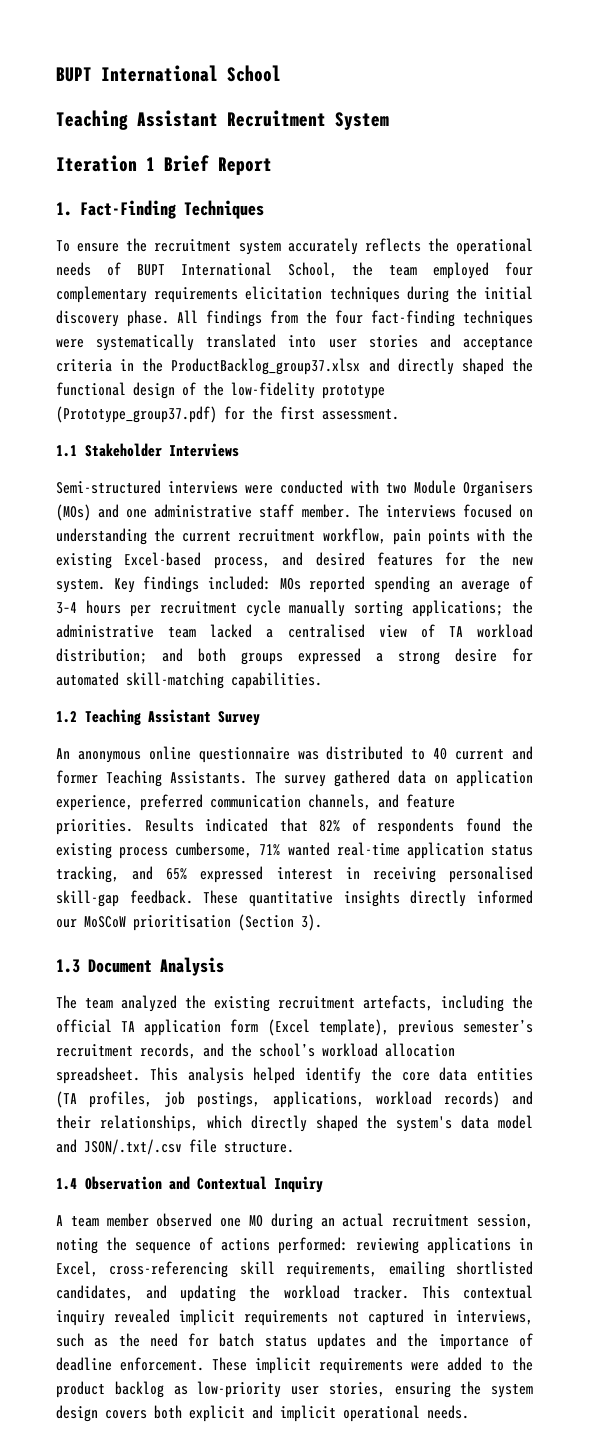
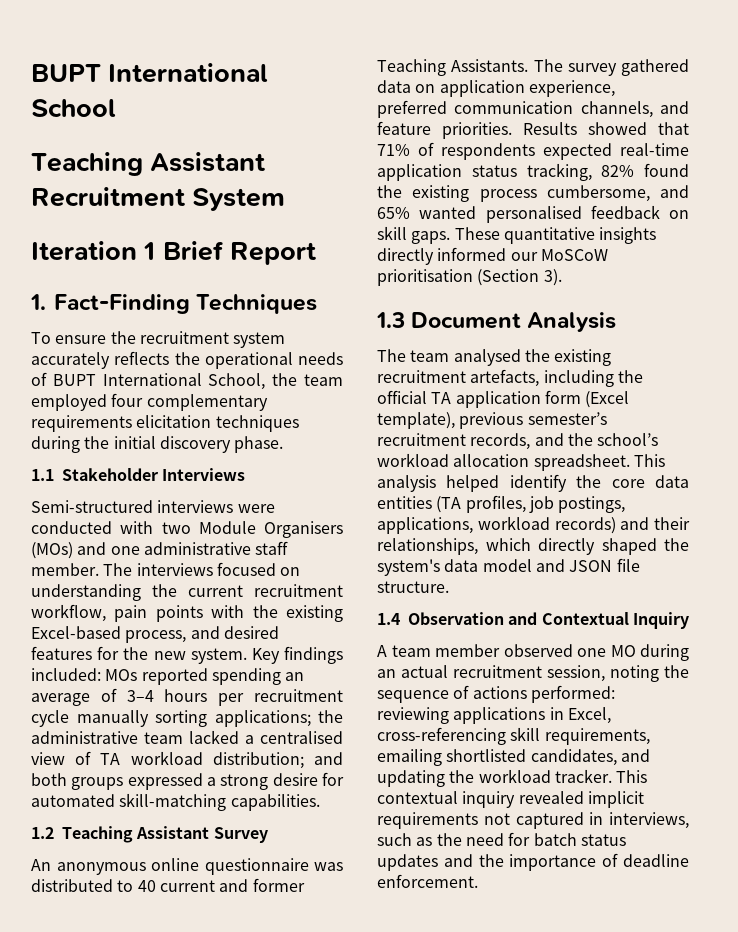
[177,310,533,327] [56,334,534,351] [56,358,534,375] [56,382,385,399] [56,406,399,423] All findings from the four fact-finding techniques were systematically translated into user stories and acceptance criteria in the ProductBacklog_group37.xlsx and directly shaped the functional design of the low-fidelity prototype (Prototype_group37.pdf) for the first assessment. -> (284, 444) none
[205,818,454,835] indicated that 82% of respondents -> [588,122,689,135] [377,142,689,160] [377,163,635,181] showed that 71% of respondents expected real-time application status tracking, 82%
[259,842,533,859] [56,866,533,883] [56,890,193,907] 71% wanted real-time application status tracking, and 65% expressed interest in receiving personalised skill-gap feedback. -> [660,185,689,198] [377,205,689,223] [377,226,451,244] and 65% wanted personalised feedback on skill gaps.
[121,995,177,1012] analyzed -> [453,349,521,366] analysed
[84,1139,182,1155] JSON/.txt/.csv -> [569,560,613,572] JSON
[212,1357,533,1374] [56,1381,533,1398] [56,1405,469,1422] These implicit requirements were added to the product backlog as low-priority user stories, ensuring the system design covers both explicit and implicit operational needs. -> (478, 881) none

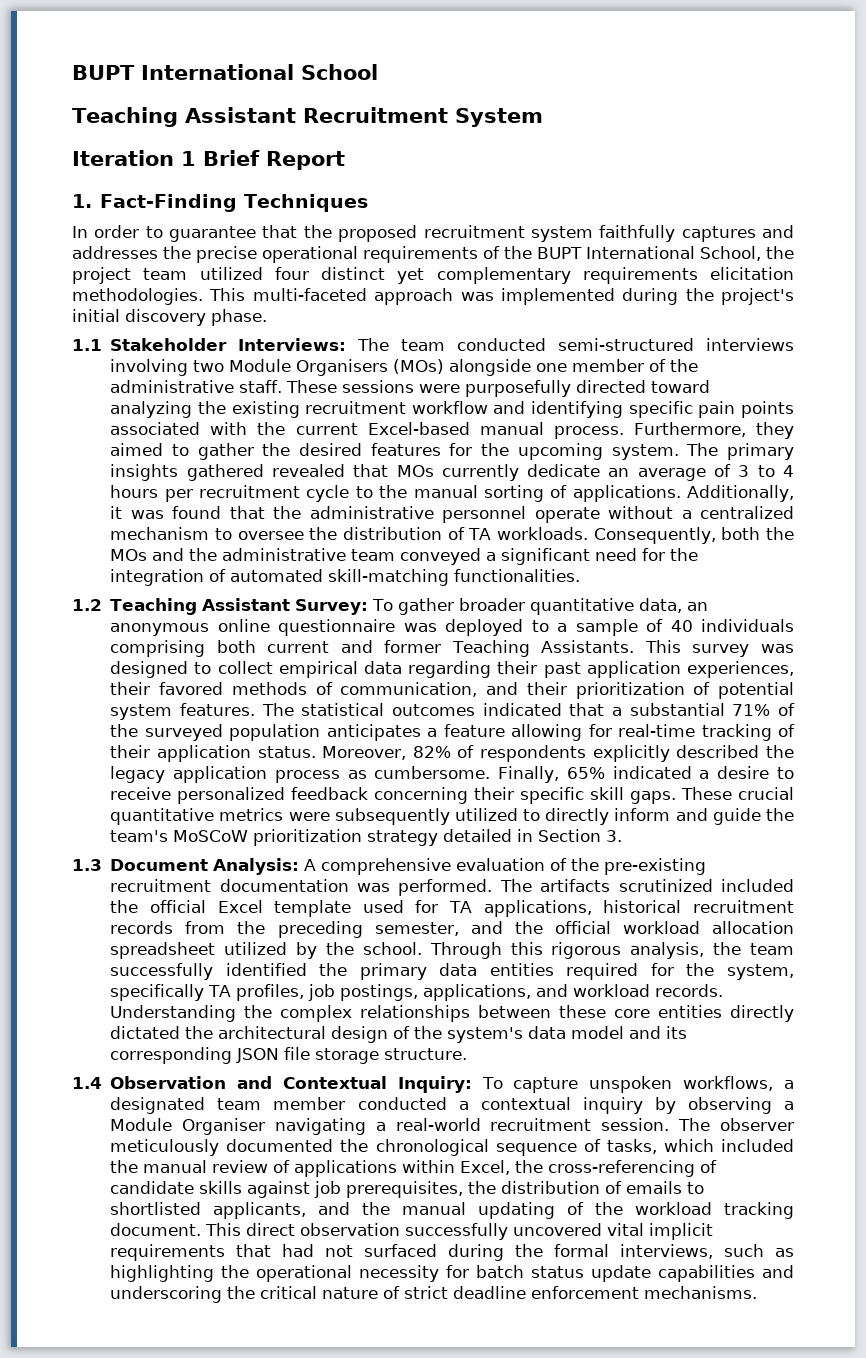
[31,331,286,348] [31,351,343,369] [31,372,343,390] [31,393,268,411] [31,415,299,432] [31,436,110,453] To ensure the recruitment system accurately reflects the operational needs of BUPT International School, the team employed four complementary requirements elicitation techniques during the -> [72,225,795,242] [72,246,794,263] [72,267,794,284] [72,288,794,305] In order to guarantee that the proposed recruitment system faithfully captures and addresses the precise operational requirements of the BUPT International School, the project team utilized four distinct yet complementary requirements elicitation methodologies. This multi-faceted approach was implemented during the project's
[162,468,246,481] [31,500,275,513] [31,521,343,538] [31,541,289,559] [31,562,301,576] [31,584,343,601] [31,604,343,622] [31,626,279,643] [31,646,343,664] [31,668,305,685] [31,688,343,706] [31,710,343,727] [31,730,343,744] [31,751,344,769] [31,772,344,790] Interviews // Semi-structured interviews were conducted with two Module Organisers (MOs) and one administrative staff member. The interviews focused on understanding the current recruitment workflow, pain points with the existing Excel-based process, and desired features for the new system. Key findings included: MOs reported spending an average of 3–4 hours per recruitment cycle manually sorting applications; the administrative team lacked a centralised view of TA workload distribution; and both groups expressed a strong desire for -> [238,338,794,351] [110,359,699,376] [110,380,711,397] [110,401,795,418] [110,422,794,439] [110,443,795,460] [110,464,794,481] [110,485,794,502] [110,506,795,523] [110,527,794,544] [110,548,699,565] [110,569,227,586] Interviews: The team conducted semi-structured interviews involving two Module Organisers (MOs) alongside one member of the administrative staff. These sessions were purposefully directed toward analyzing the existing recruitment workflow and identifying specific pain points associated with the current Excel-based manual process. Furthermore, they aimed to gather the desired features for the upcoming system. The primary insights gathered revealed that MOs currently dedicate an average of 3 to 4 hours per recruitment cycle to the manual sorting of applications. Additionally, it was found that the administrative personnel operate without a centralized mechanism to oversee the distribution of TA workloads. Consequently, both the MOs and the administrative team conveyed a significant need for the integration of
[230,794,320,811] capabilities. -> [454,569,581,582] functionalities.
[213,827,268,843] [31,858,343,875] [31,879,156,892] Survey // An anonymous online questionnaire was distributed to 40 -> [295,598,709,615] [110,619,795,636] [110,640,256,657] Survey: To gather broader quantitative data, an anonymous online questionnaire was deployed to a sample of 40 individuals comprising both
[533,59,689,76] [377,80,615,97] [377,100,689,118] [377,121,689,139] [377,142,689,160] [377,163,689,181] [377,185,689,202] [377,205,689,223] [377,226,657,244] [377,247,608,265] [377,269,562,286] [376,312,617,332] [377,349,612,366] [377,369,643,387] [377,390,630,408] [377,412,607,429] [377,433,659,450] The survey gathered data on application experience, preferred communication channels, and feature priorities. Results showed that 71% of respondents expected real-time application status tracking, 82% found the existing process cumbersome, and 65% wanted personalised feedback on skill gaps. These quantitative insights directly informed our MoSCoW prioritisation (Section 3). // 1.3 Document Analysis // The team analysed the existing recruitment artefacts, including the official TA application form (Excel template), previous semester’s recruitment records, and the school’s -> [644,640,794,657] [110,661,795,678] [110,682,794,699] [110,703,795,720] [110,724,796,741] [110,745,795,762] [110,766,794,783] [110,787,794,804] [110,808,794,825] [110,829,623,846] [72,858,707,875] [110,879,794,896] [110,900,794,917] [110,921,611,938] This survey was designed to collect empirical data regarding their past application experiences, their favored methods of communication, and their prioritization of potential system features. The statistical outcomes indicated that a substantial 71% of the surveyed population anticipates a feature allowing for real-time tracking of their application status. Moreover, 82% of respondents explicitly described the legacy application process as cumbersome. Finally, 65% indicated a desire to receive personalized feedback concerning their specific skill gaps. These crucial quantitative metrics were subsequently utilized to directly inform and guide the team's MoSCoW prioritization strategy detailed in Section 3. // 1.3 Document Analysis: A comprehensive evaluation of the pre-existing recruitment documentation was performed. The artifacts scrutinized included the official Excel template used for TA applications, historical recruitment records from the preceding semester, and the official
[533,454,665,471] [377,474,689,492] [377,495,626,513] [377,516,690,534] [377,538,657,555] spreadsheet. This analysis helped identify the core data entities (TA profiles, job postings, applications, workload records) and their relationships, which directly shaped -> [110,942,794,959] [110,963,795,980] [110,984,724,1001] [110,1005,794,1022] [110,1026,411,1043] spreadsheet utilized by the school. Through this rigorous analysis, the team successfully identified the primary data entities required for the system, specifically TA profiles, job postings, applications, and workload records. Understanding the complex relationships between these core entities directly dictated the architectural design of
(565, 565) none -> [666,1026,688,1039] [110,1047,233,1064] its corresponding
(640, 565) none -> [315,1048,380,1064] storage
[632,612,689,629] [377,644,689,661] [377,665,689,682] [377,685,615,703] [377,707,611,724] [377,727,650,745] [377,749,650,766] [377,769,648,787] [377,791,644,808] [377,812,689,829] [377,832,626,846] [377,853,689,871] [377,874,478,888] Inquiry // A team member observed one MO during an actual recruitment session, noting the sequence of actions performed: reviewing applications in Excel, cross-referencing skill requirements, emailing shortlisted candidates, and updating the workload tracker. This contextual inquiry revealed implicit requirements not captured in interviews, such as the need for batch status updates and the importance of deadline enforcement. -> [397,1076,794,1093] [110,1097,795,1114] [110,1118,794,1135] [110,1139,794,1156] [110,1160,718,1177] [110,1181,705,1198] [110,1202,794,1219] [110,1223,714,1240] [110,1244,795,1261] [110,1265,794,1282] [110,1286,758,1303] Inquiry: To capture unspoken workflows, a designated team member conducted a contextual inquiry by observing a Module Organiser navigating a real-world recruitment session. The observer meticulously documented the chronological sequence of tasks, which included the manual review of applications within Excel, the cross-referencing of candidate skills against job prerequisites, the distribution of emails to shortlisted applicants, and the manual updating of the workload tracking document. This direct observation successfully uncovered vital implicit requirements that had not surfaced during the formal interviews, such as highlighting the operational necessity for batch status update capabilities and underscoring the critical nature of strict deadline enforcement mechanisms.

